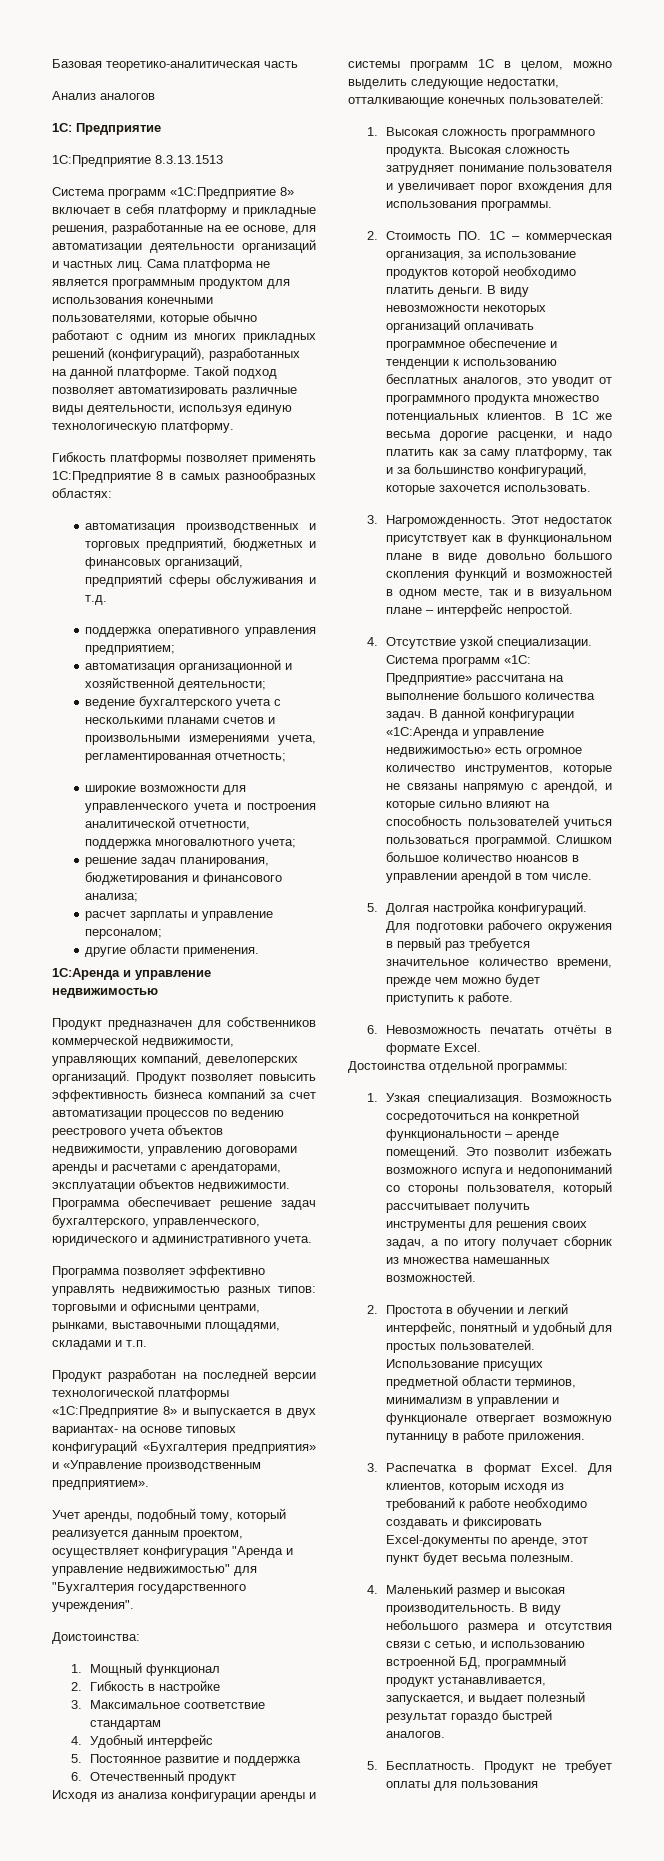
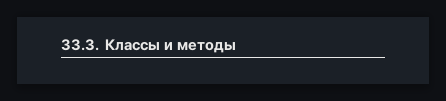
[52,59,298,71] [52,91,155,100] [52,123,161,135] [52,155,223,167] [52,187,294,199] [52,204,316,217] [52,222,316,235] [52,239,316,253] [52,259,270,271] [52,279,290,289] [52,297,213,304] [52,312,257,325] [52,330,316,343] [52,347,300,361] [52,365,277,379] [52,387,297,397] [52,405,292,415] [52,421,234,433] [52,452,316,465] [52,470,316,483] [52,488,112,498] [85,523,316,533] [85,537,316,551] [85,555,244,569] [85,573,316,587] [85,595,108,605] [85,627,316,637] [85,645,176,655] [85,659,293,673] [85,677,267,691] [85,696,282,709] [85,717,276,724] [85,735,316,745] [85,753,287,763] [85,785,247,795] [85,803,316,813] [85,817,251,830] [85,839,297,849] [85,857,270,867] [85,872,283,885] [85,893,139,902] [85,911,274,921] [85,929,163,939] [85,944,260,957] [52,968,211,980] [52,988,158,998] [52,1017,316,1030] [52,1034,234,1048] [52,1052,298,1066] [52,1070,316,1084] [52,1088,316,1102] [52,1110,284,1120] [52,1125,223,1138] [52,1146,297,1156] [52,1164,281,1174] [52,1179,290,1192] [52,1197,316,1210] [52,1215,260,1228] [52,1236,312,1246] [52,1266,265,1278] [52,1286,316,1296] [52,1302,260,1314] [52,1322,280,1332] [52,1340,147,1350] [52,1368,316,1382] [52,1386,229,1400] [52,1406,316,1418] [52,1426,236,1436] [52,1440,316,1454] [52,1460,261,1472] [52,1480,149,1490] [52,1508,286,1522] [52,1530,243,1540] [52,1546,293,1558] [52,1564,257,1576] [52,1582,246,1594] [52,1600,134,1612] [52,1632,140,1644] [71,1662,221,1676] [71,1680,221,1694] [71,1700,266,1709] [90,1720,162,1730] [71,1734,214,1748] [71,1754,302,1766] [71,1770,237,1784] [52,1790,316,1802] [348,59,612,71] [348,79,559,89] [348,93,604,107] [367,127,596,139] [386,145,571,157] [386,165,612,175] [386,183,612,193] [386,201,553,211] [367,231,612,243] [386,251,577,261] [386,265,577,279] [386,285,530,297] [386,305,547,315] [386,319,535,333] [386,338,558,351] [386,359,558,369] [386,374,612,387] [386,395,600,405] [386,411,612,423] [386,431,612,441] [386,447,612,459] [386,463,588,477] [386,485,592,495] [367,515,612,527] [386,533,612,545] [386,550,612,563] [386,567,612,581] [386,589,612,599] [386,603,574,617] [367,635,593,649] [386,655,532,667] [386,673,565,685] [386,690,596,700] [386,707,575,721] [386,727,545,739] [386,747,583,757] [386,765,612,775] [386,779,612,793] [386,801,551,811] [386,815,612,829] [386,833,612,847] [386,852,580,862] [386,869,593,883] [367,901,588,915] [386,920,612,933] [386,937,531,951] [386,959,612,969] [386,974,541,987] [386,992,514,1005] [367,1025,612,1034] [386,1043,482,1055] [348,1059,568,1073] [367,1093,612,1105] [386,1109,580,1123] [386,1129,560,1141] [386,1145,612,1159] [386,1163,612,1177] [386,1181,612,1195] [386,1203,531,1213] [386,1221,588,1231] [386,1236,612,1249] [386,1257,551,1264] [386,1271,477,1282] [367,1303,569,1317] [386,1321,612,1335] [386,1339,536,1353] [386,1359,544,1371] [386,1375,577,1389] [386,1397,560,1407] [386,1413,612,1425] [386,1430,586,1443] [367,1463,612,1475] [386,1483,565,1493] [386,1497,588,1511] [386,1517,543,1529] [386,1535,589,1547] [386,1552,575,1565] [367,1583,566,1597] [386,1603,562,1615] [386,1620,612,1633] [386,1641,586,1650] [386,1655,567,1669] [386,1677,547,1687] [386,1691,586,1705] [386,1709,553,1723] [386,1731,446,1738] [367,1760,612,1773] [386,1781,539,1791] Базовая теоретико-аналитическая часть // Анализ аналогов // 1С: Предприятие // 1С:Предприятие 8.3.13.1513 // Система программ «1С:Предприятие 8» включает в себя платформу и прикладные решения, разработанные на ее основе, для автоматизации деятельности организаций и частных лиц. Сама платформа не является программным продуктом для использования конечными пользователями, которые обычно работают с одним из многих прикладных решений (конфигураций), разработанных на данной платформе. Такой подход позволяет автоматизировать различные виды деятельности, используя единую технологическую платформу. // Гибкость платформы позволяет применять 1С:Предприятие 8 в самых разнообразных областях: // автоматизация производственных и торговых предприятий, бюджетных и финансовых организаций, предприятий сферы обслуживания и т.д. // поддержка оперативного управления предприятием; // автоматизация организационной и хозяйственной деятельности; // ведение бухгалтерского учета с несколькими планами счетов и произвольными измерениями учета, регламентированная отчетность; // широкие возможности для управленческого учета и построения аналитической отчетности, поддержка многовалютного учета; // решение задач планирования, бюджетирования и финансового анализа; // расчет зарплаты и управление персоналом; // другие области применения. // 1С:Аренда и управление недвижимостью // Продукт предназначен для собственников коммерческой недвижимости, управляющих компаний, девелоперских организаций. Продукт позволяет повысить эффективность бизнеса компаний за счет автоматизации процессов по ведению реестрового учета объектов недвижимости, управлению договорами аренды и расчетами с арендаторами, эксплуатации объектов недвижимости. Программа обеспечивает решение задач бухгалтерского, управленческого, юридического и административного учета. // Программа позволяет эффективно управлять недвижимостью разных типов: торговыми и офисными центрами, рынками, выставочными площадями, складами и т.п. // Продукт разработан на последней версии технологической платформы «1С:Предприятие 8» и выпускается в двух вариантах- на основе типовых конфигураций «Бухгалтерия предприятия» и «Управление производственным предприятием». // Учет аренды, подобный тому, который реализуется данным проектом, осуществляет конфигурация "Аренда и управление недвижимостью" для "Бухгалтерия государственного учреждения". // Доистоинства: // 1. Мощный функционал // 2. Гибкость в настройке // 3. Максимальное соответствие стандартам // 4. Удобный интерфейс // 5. Постоянное развитие и поддержка // 6. Отечественный продукт // Исходя из анализа конфигурации аренды и системы программ 1С в целом, можно выделить следующие недостатки, отталкивающие конечных пользователей: // 1. Высокая сложность программного продукта. Высокая сложность затрудняет понимание пользователя и увеличивает порог вхождения для использования программы. // 2. Стоимость ПО. 1С – коммерческая организация, за использование продуктов которой необходимо платить деньги. В виду невозможности некоторых организаций оплачивать программное обеспечение и тенденции к использованию бесплатных аналогов, это уводит от программного продукта множество потенциальных клиентов. В 1С же весьма дорогие расценки, и надо платить как за саму платформу, так и за большинство конфигураций, которые захочется использовать. // 3. Нагроможденность. Этот недостаток присутствует как в функциональном плане в виде довольно большого скопления функций и возможностей в одном месте, так и в визуальном плане – интерфейс непростой. // 4. Отсутствие узкой специализации. Система программ «1С: Предприятие» рассчитана на выполнение большого количества задач. В данной конфигурации «1С:Аренда и управление недвижимостью» есть огромное количество инструментов, которые не связаны напрямую с арендой, и которые сильно влияют на способность пользователей учиться пользоваться программой. Слишком большое количество нюансов в управлении арендой в том числе. // 5. Долгая настройка конфигураций. Для подготовки рабочего окружения в первый раз требуется значительное количество времени, прежде чем можно будет приступить к работе. // 6. Невозможность печатать отчёты в формате Excel. // Достоинства отдельной программы: // 1. Узкая специализация. Возможность сосредоточиться на конкретной функциональности – аренде помещений. Это позволит избежать возможного испуга и недопониманий со стороны пользователя, который рассчитывает получить инструменты для решения своих задач, а по итогу получает сборник из множества намешанных возможностей. // 2. Простота в обучении и легкий интерфейс, понятный и удобный для простых пользователей. Использование присущих предметной области терминов, минимализм в управлении и функционале отвергает возможную путанницу в работе приложения. // 3. Распечатка в формат Excel. Для клиентов, которым исходя из требований к работе необходимо создавать и фиксировать Excel-документы по аренде, этот пункт будет весьма полезным. // 4. Маленький размер и высокая производительность. В виду небольшого размера и отсутствия связи с сетью, и использованию встроенной БД, программный продукт устанавливается, запускается, и выдает полезный результат гораздо быстрей аналогов. // 5. Бесплатность. Продукт не требует оплаты для пользования -> [61,39,236,53] 33.3. Классы и методы

